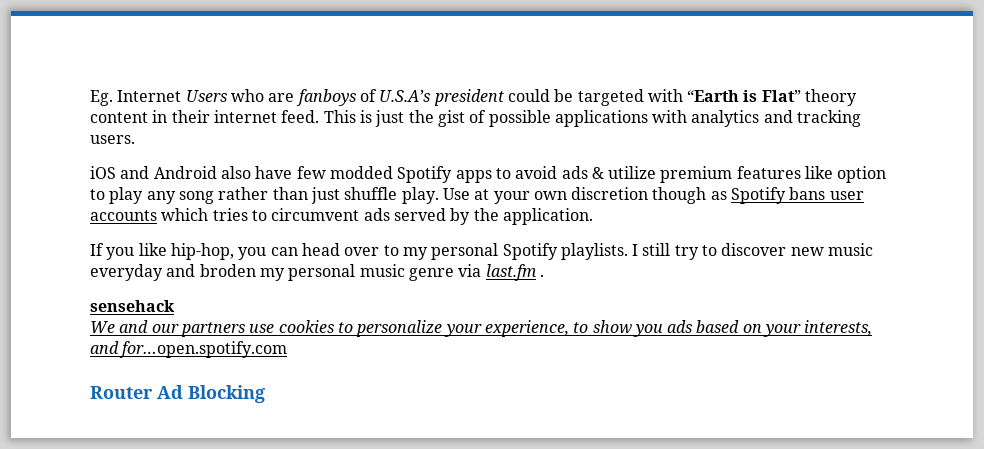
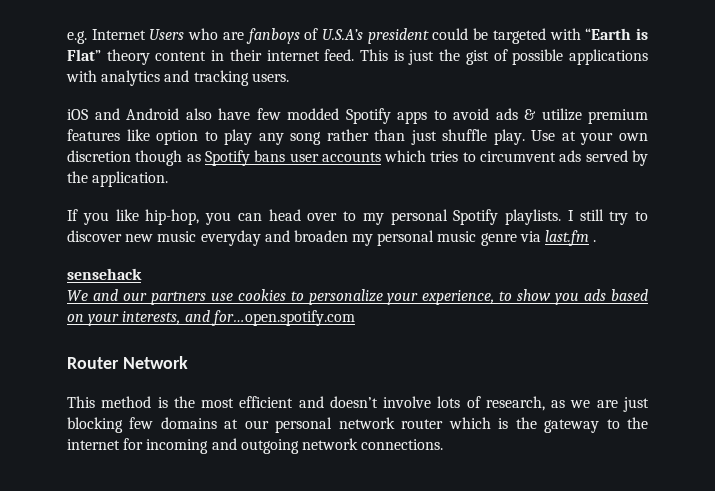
[90,90,113,106] Eg. -> [67,31,87,44] e.g.
[199,264,256,277] broden -> [293,230,348,242] broaden
[157,385,265,403] Ad Blocking -> [122,356,188,369] [67,396,649,412] [67,417,648,433] [67,438,444,454] Network // This method is the most efficient and doesn’t involve lots of research, as we are just blocking few domains at our personal network router which is the gateway to the internet for incoming and outgoing network connections.

